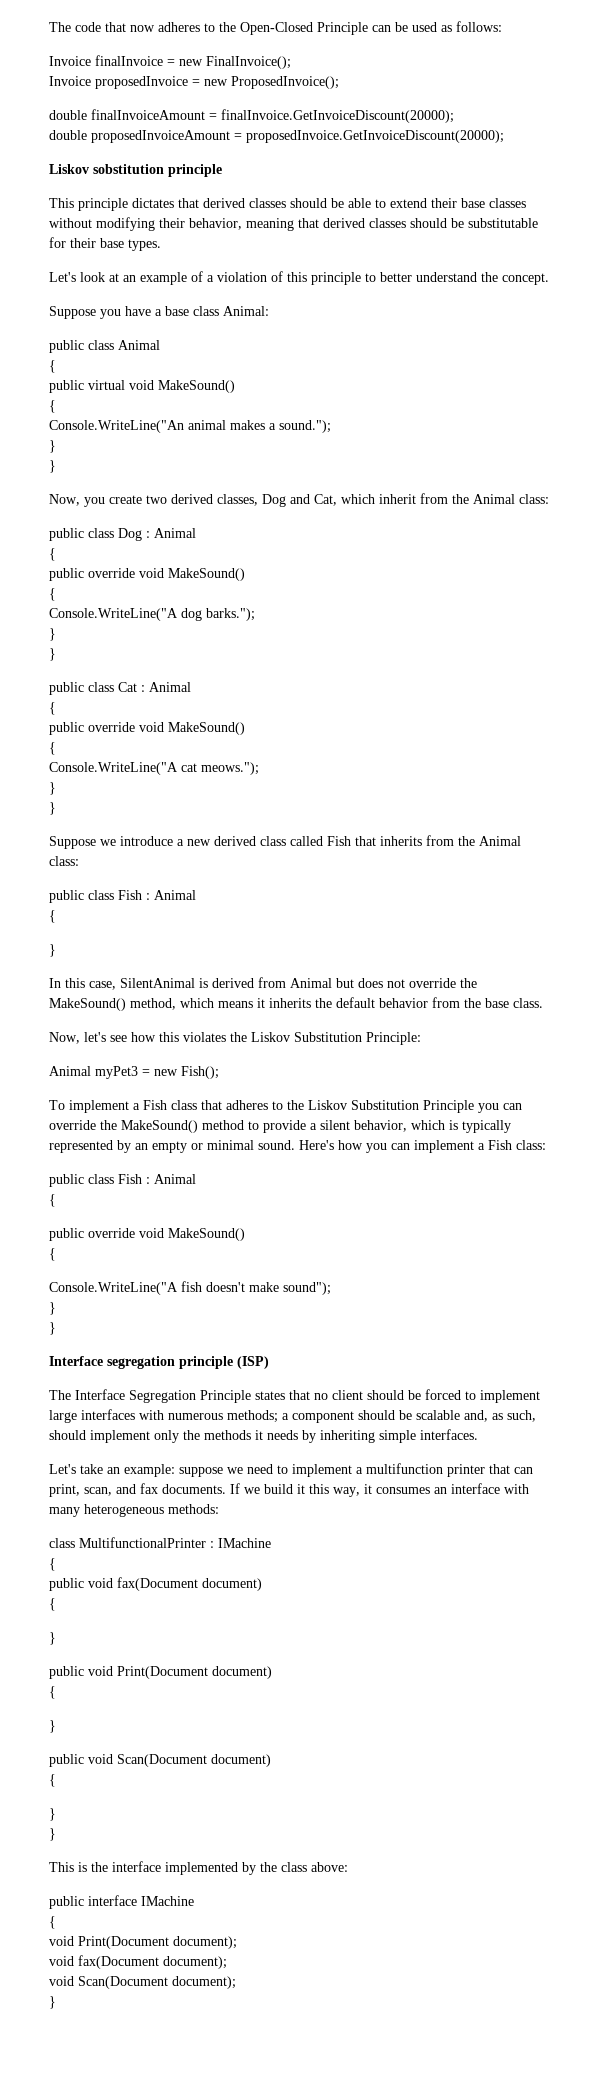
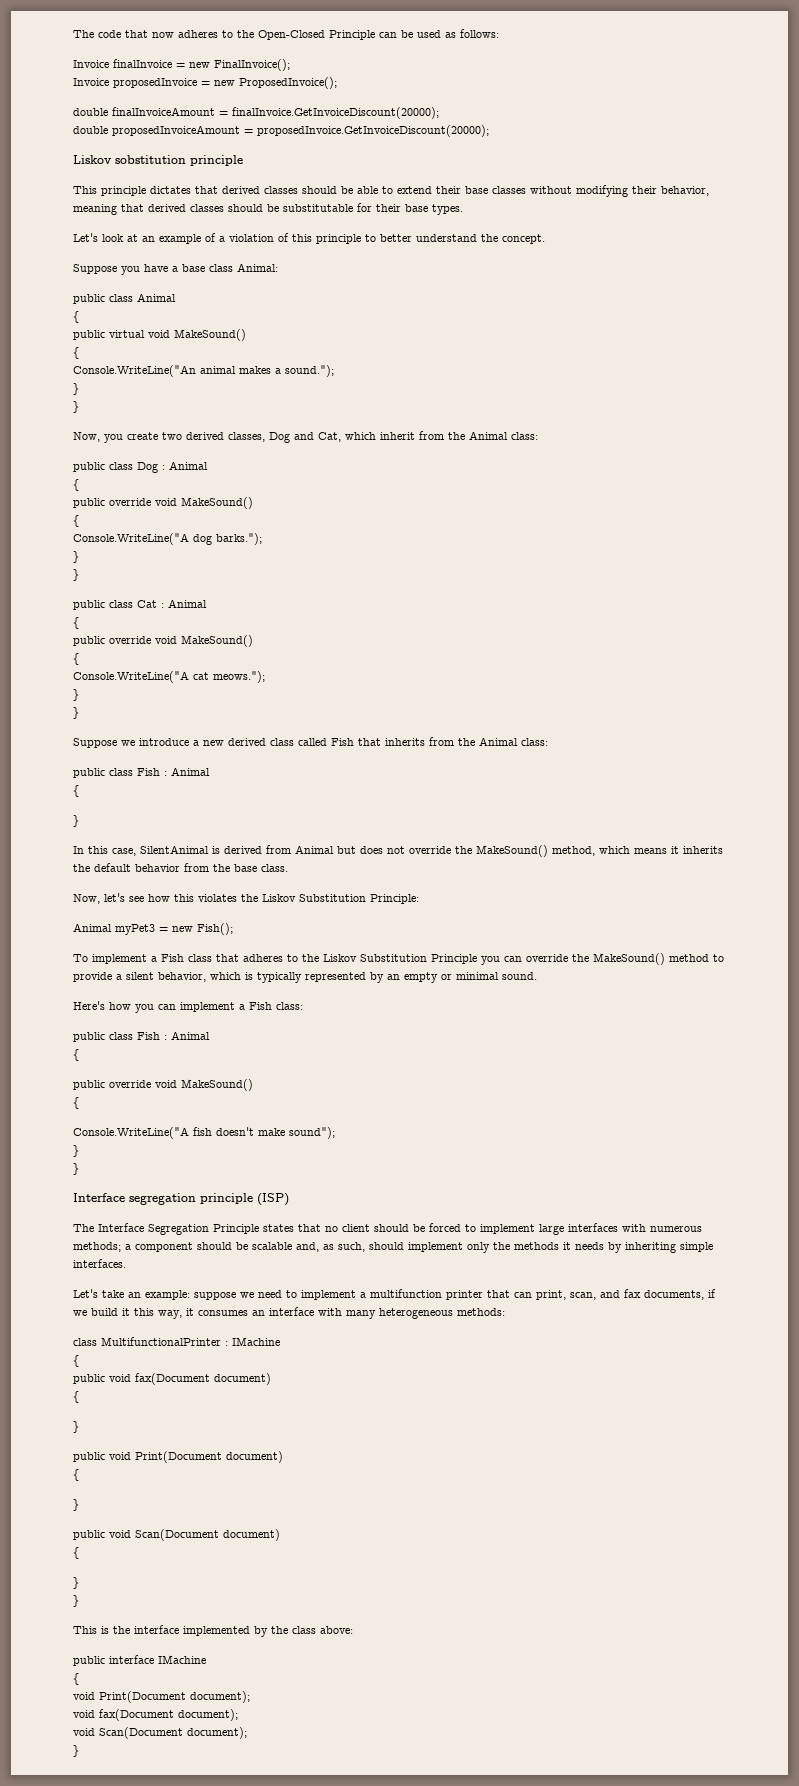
(295, 1145) none -> (537, 976) //
[162,1483,240,1494] documents. If -> [644,1289,716,1300] documents, if

